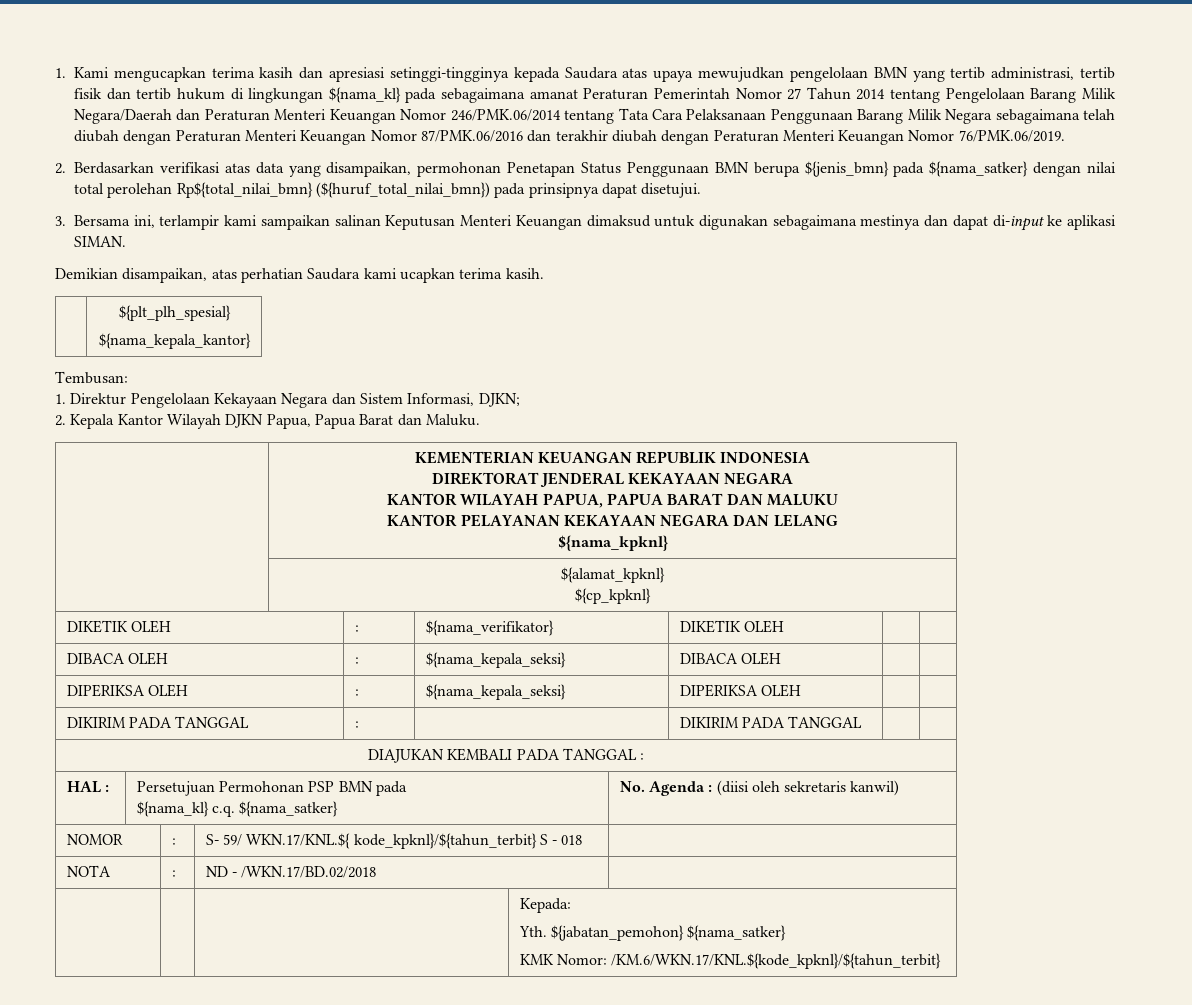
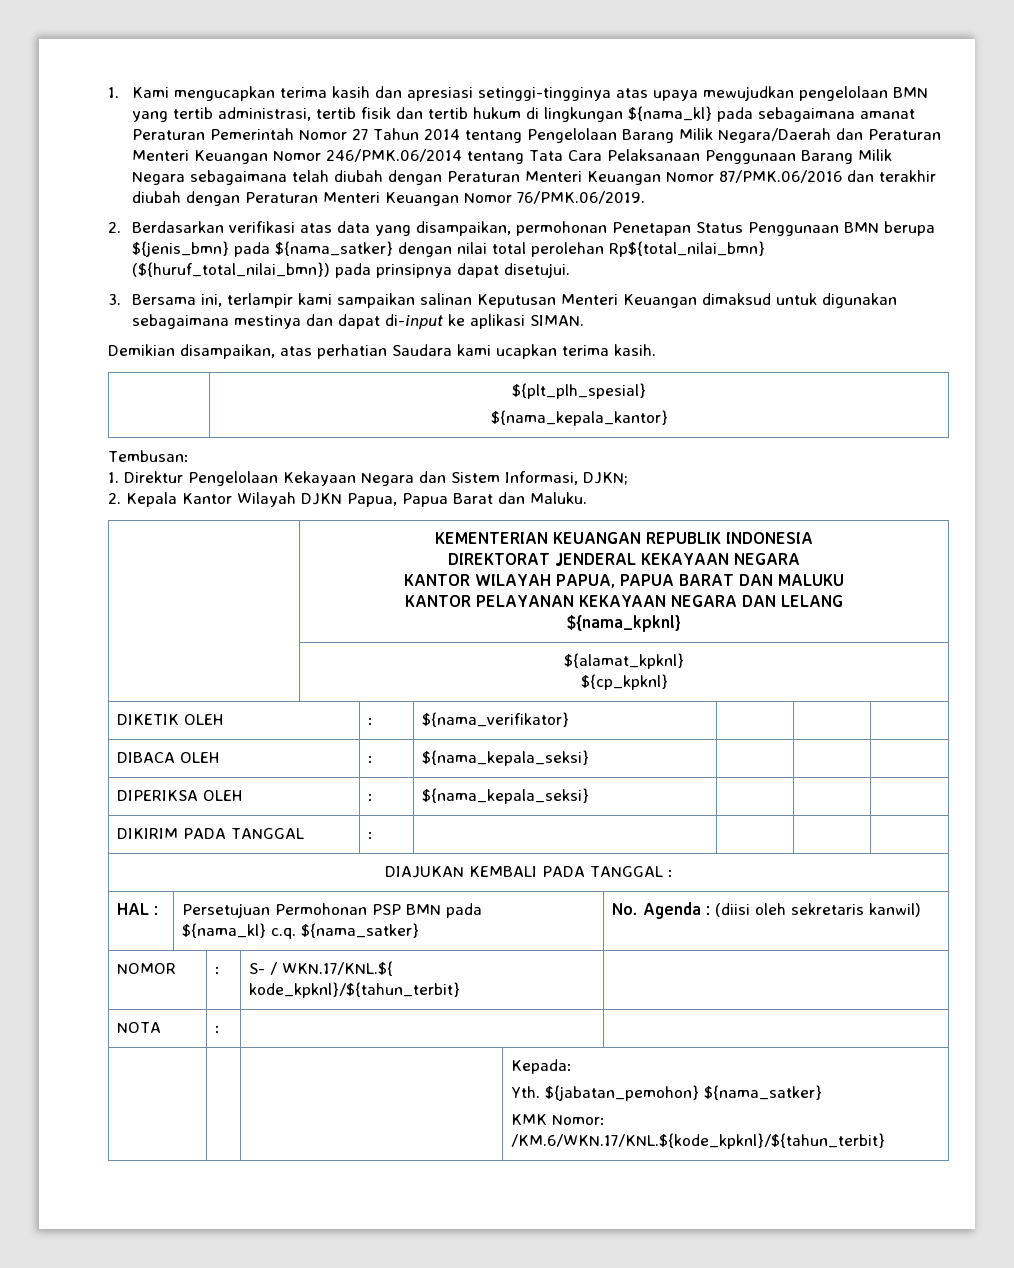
[513,67,618,82] kepada Saudara -> (611, 94) none
[679,620,784,633] DIKETIK OLEH -> (570, 719) none
[679,652,781,665] DIBACA OLEH -> (590, 758) none
[679,684,801,697] DIPERIKSA OLEH -> (590, 796) none
[679,716,863,728] DIKIRIM PADA TANGGAL -> (374, 835) none
[222,834,242,846] 59/ -> [270,962,278,975] /
[539,834,583,845] S - 018 -> (461, 990) none
[205,866,377,878] ND - /WKN.17/BD.02/2018 -> (221, 1029) none

